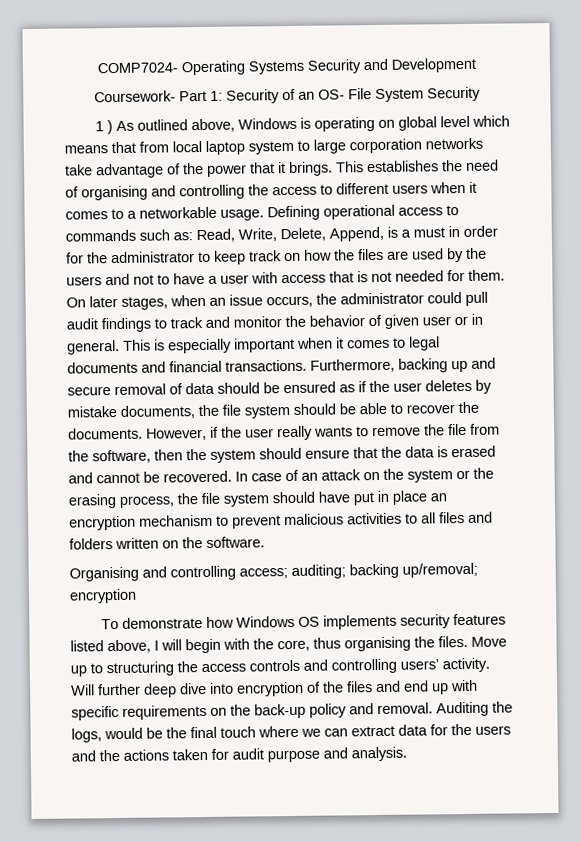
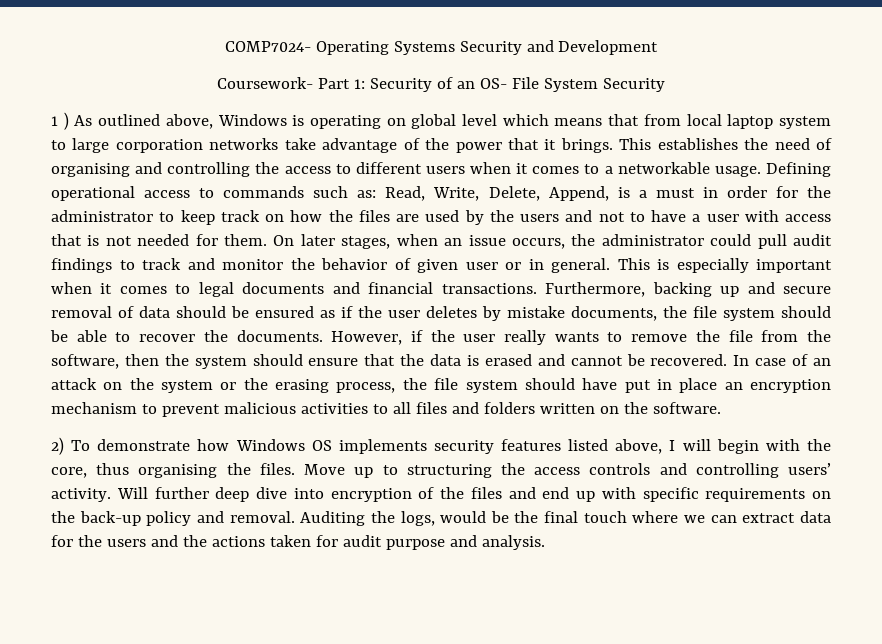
[69,562,478,582] [69,588,137,604] Organising and controlling access; auditing; backing up/removal; encryption // -> [51,437,64,455] 2)

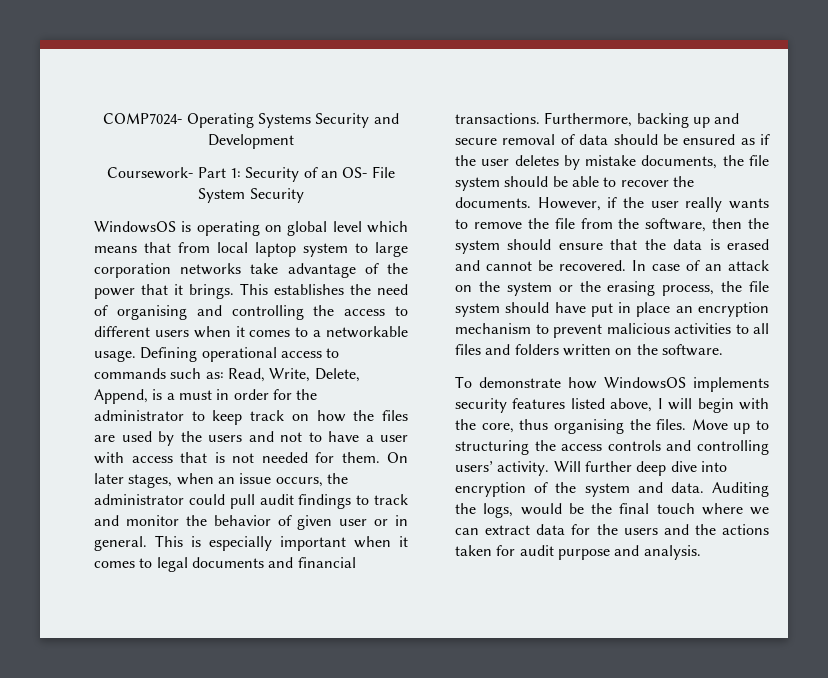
[51,112,287,130] 1 ) As outlined above, Windows -> [94,221,176,233] WindowsOS
[51,437,64,455] 2) -> (723, 350) none
[235,439,332,451] Windows OS -> [604,377,686,389] WindowsOS
[470,487,831,502] [51,511,295,526] files and end up with specific requirements on the back-up policy and removal. -> [584,482,704,497] system and data.

